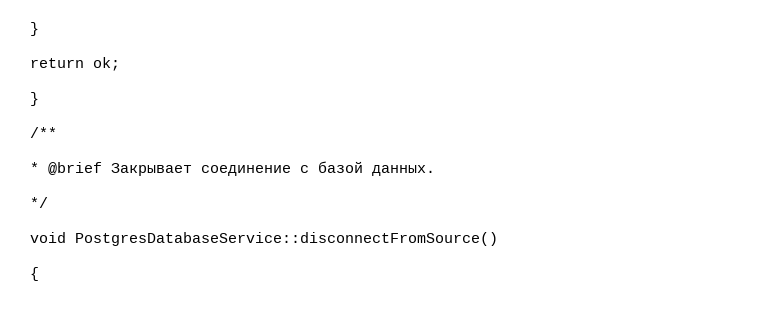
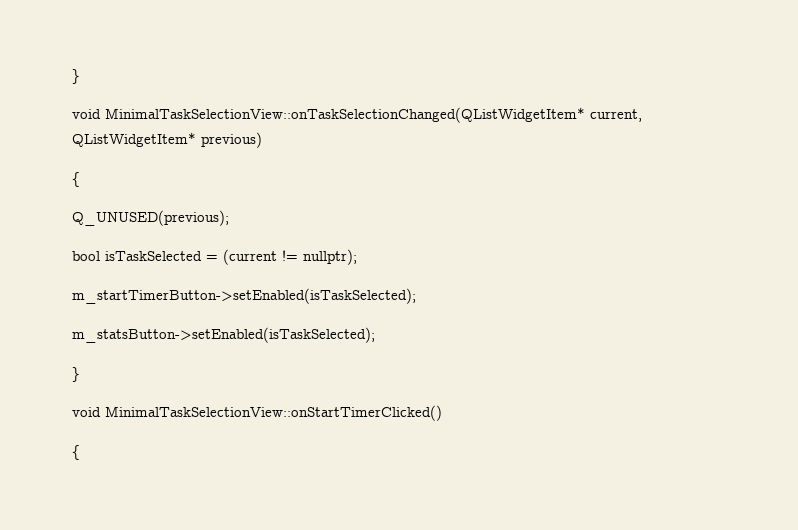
[30,22,39,36] [30,57,120,71] [30,92,39,106] [30,127,57,138] [30,161,435,176] [30,197,48,208] [30,232,498,246] } // return ok; // } // /** // * @brief Закрывает соединение с базой данных. // */ // void PostgresDatabaseService::disconnectFromSource() -> [72,69,80,84] [72,107,642,123] [72,132,262,148] [72,172,80,187] [72,210,229,226] [72,249,357,265] [72,288,416,304] [72,327,375,343] [72,367,80,382] [72,405,442,421] } // void MinimalTaskSelectionView::onTaskSelectionChanged(QListWidgetItem* current, QListWidgetItem* previous) // { // Q_UNUSED(previous); // bool isTaskSelected = (current != nullptr); // m_startTimerButton->setEnabled(isTaskSelected); // m_statsButton->setEnabled(isTaskSelected); // } // void MinimalTaskSelectionView::onStartTimerClicked()

